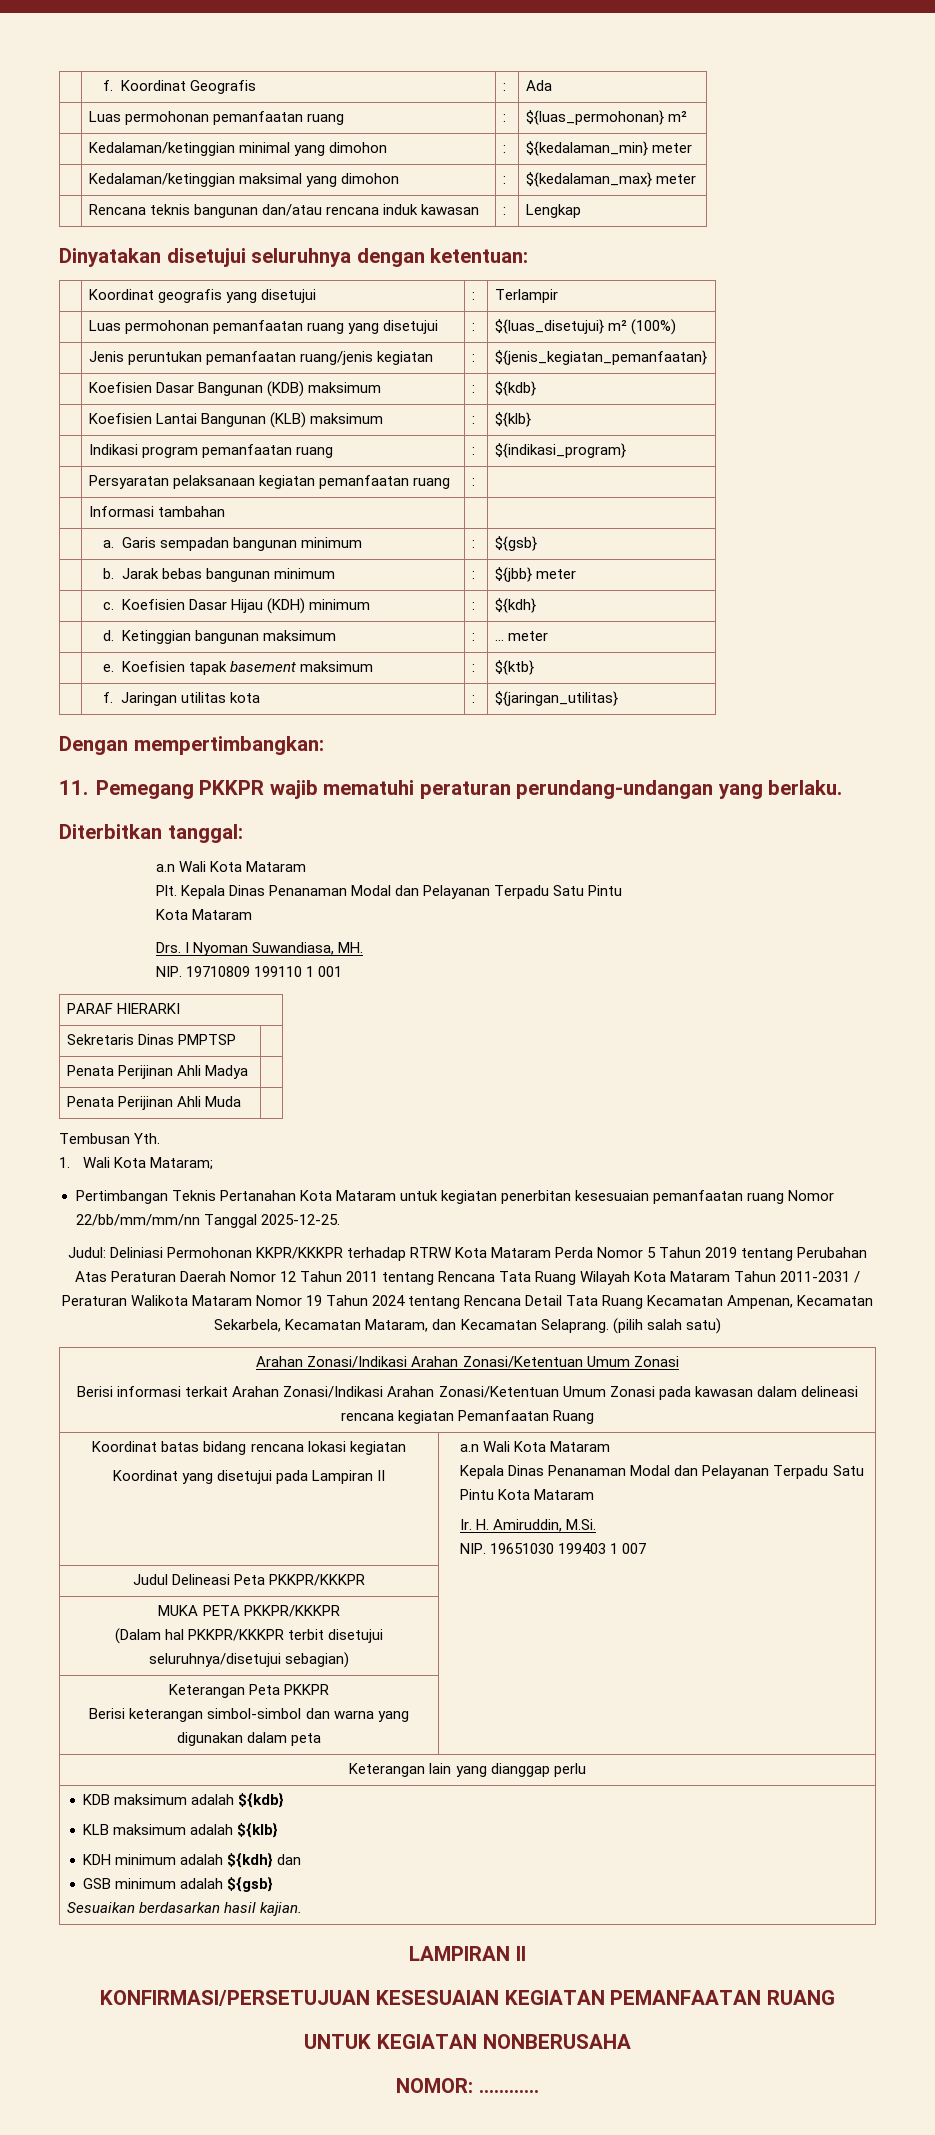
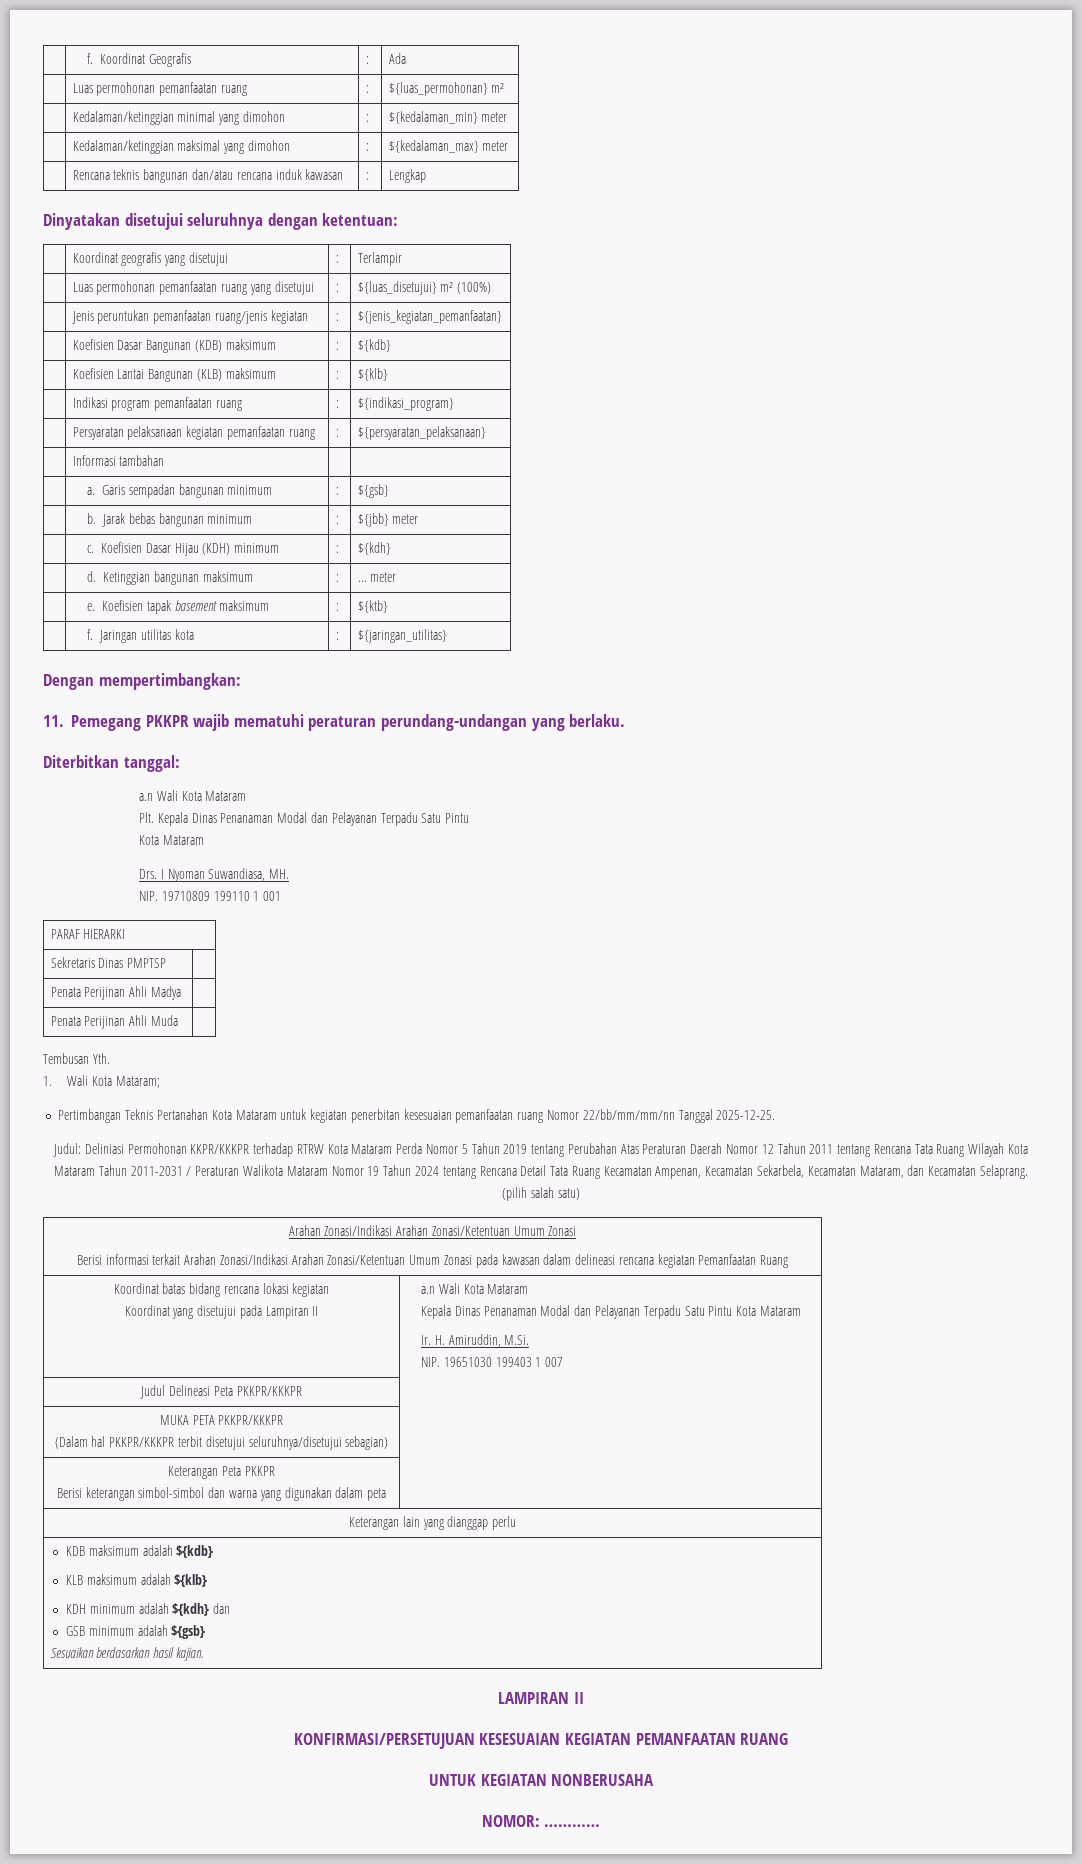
(475, 482) none -> [357,426,486,440] ${persyaratan_pelaksanaan}

